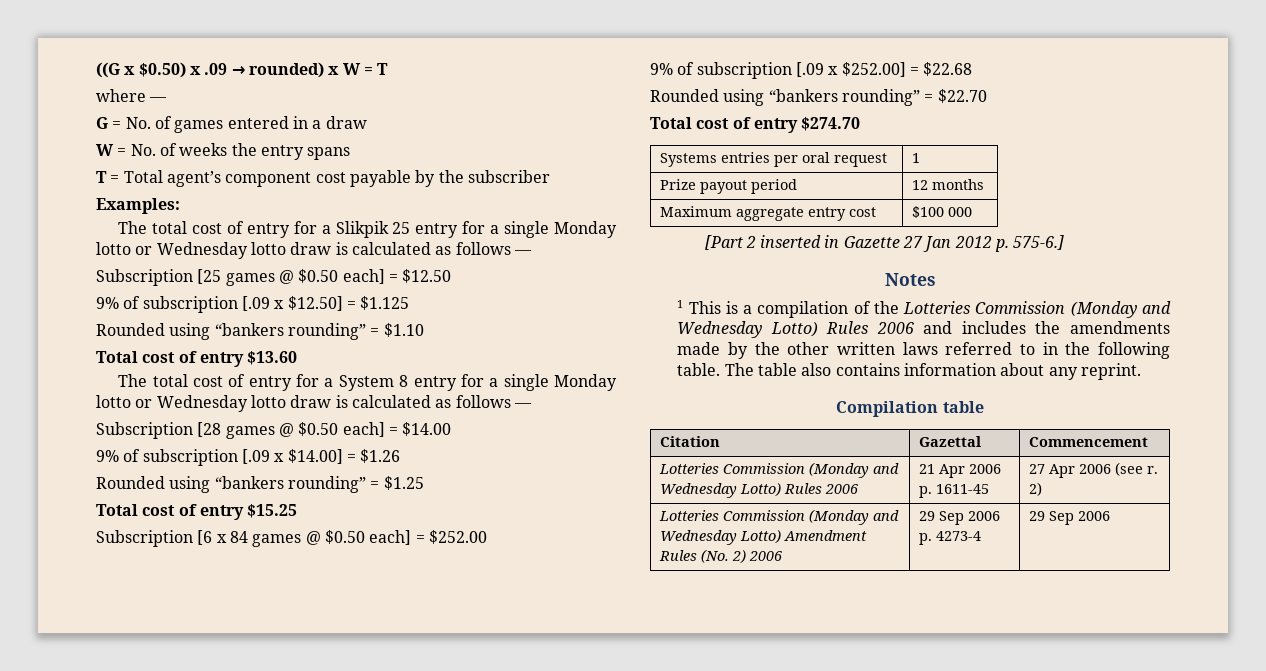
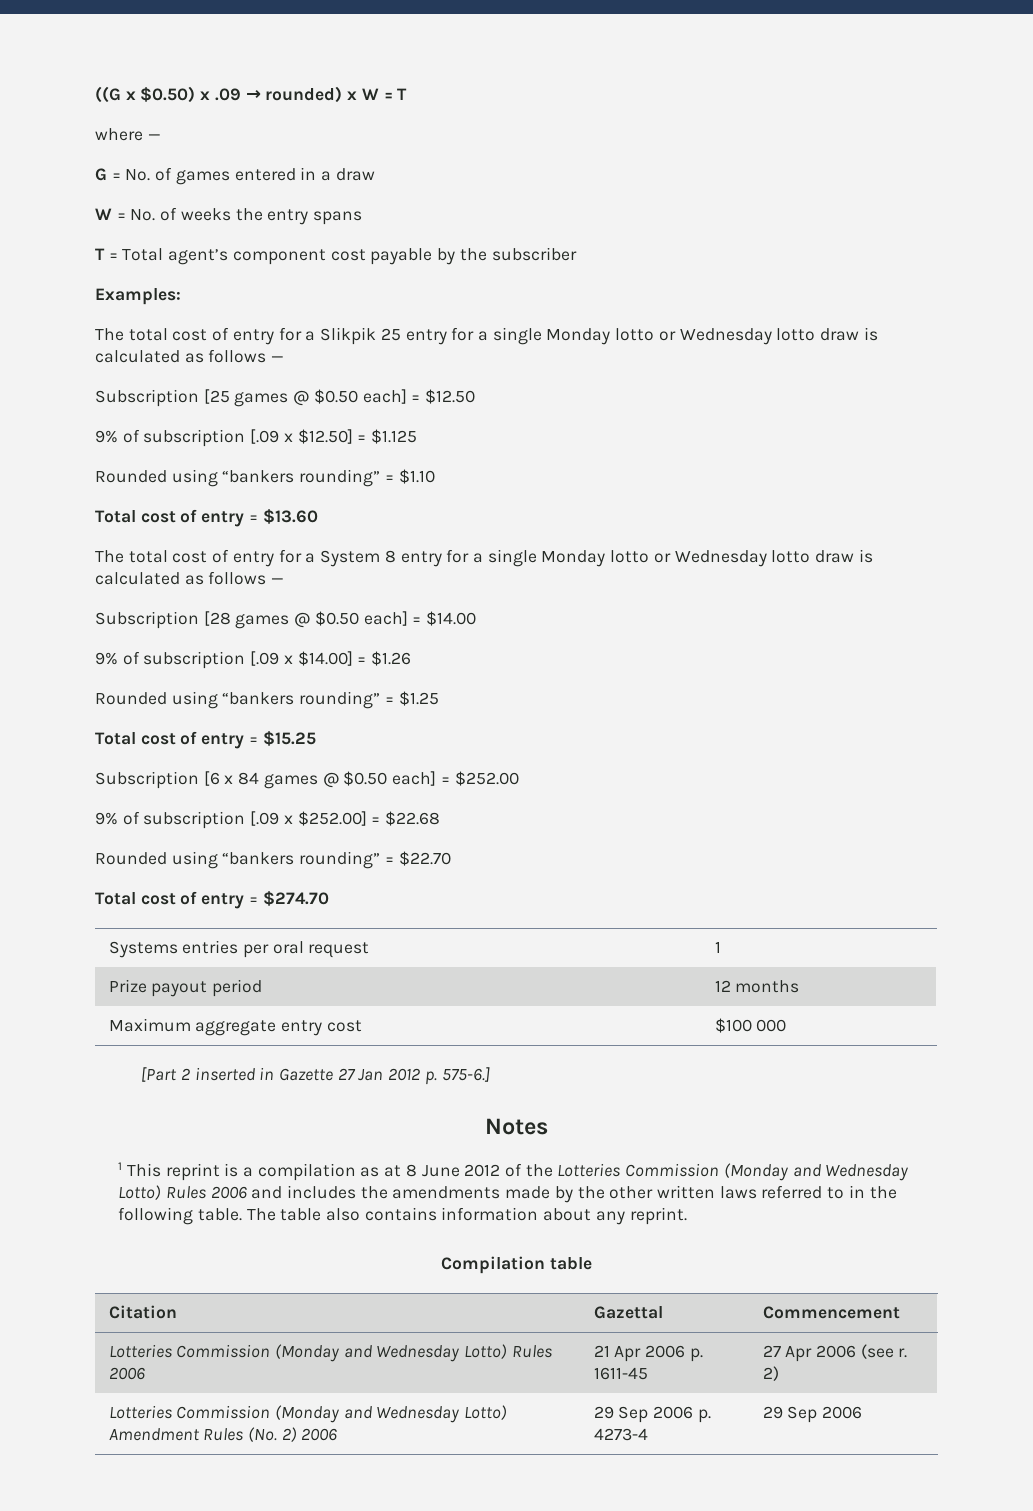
(244, 359) none -> [248,515,258,522] =
(244, 512) none -> [248,737,258,744] =
(798, 125) none -> [248,897,258,904] =
(721, 307) none -> [165,1163,220,1181] reprint
(849, 309) none -> [360,1164,501,1177] as at 8 June 2012

